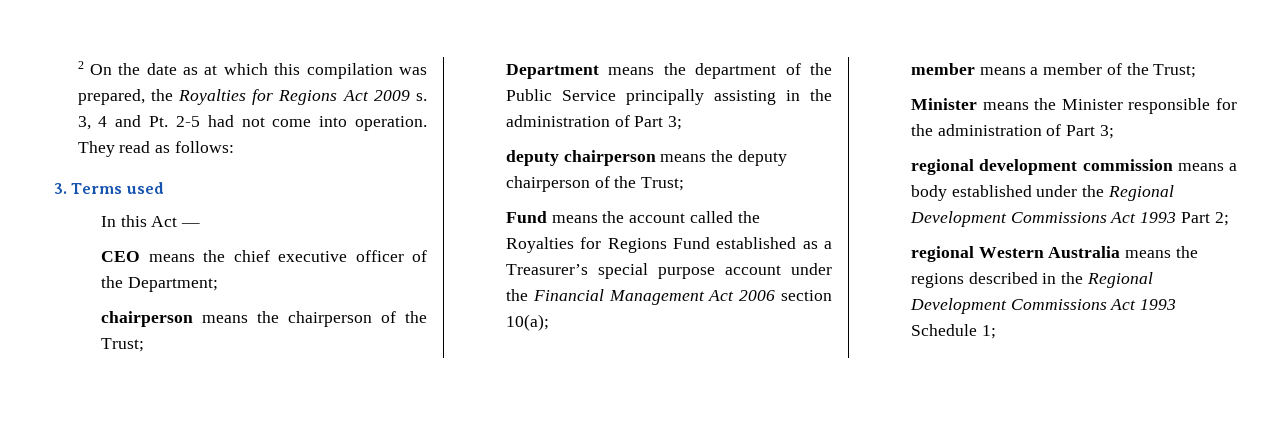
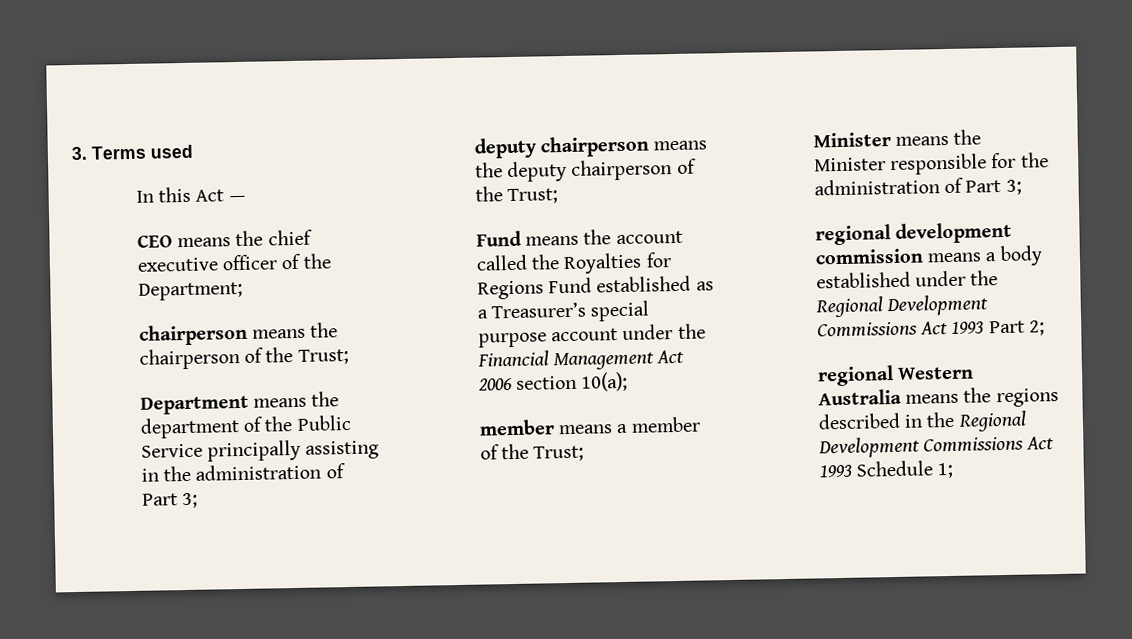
[77,61,428,79] [77,89,428,105] [77,115,427,131] [77,141,234,157] 2 On the date as at which this compilation was prepared, the Royalties for Regions Act 2009 s. 3, 4 and Pt. 2-5 had not come into operation. They read as follows: // -> (71, 153) none

